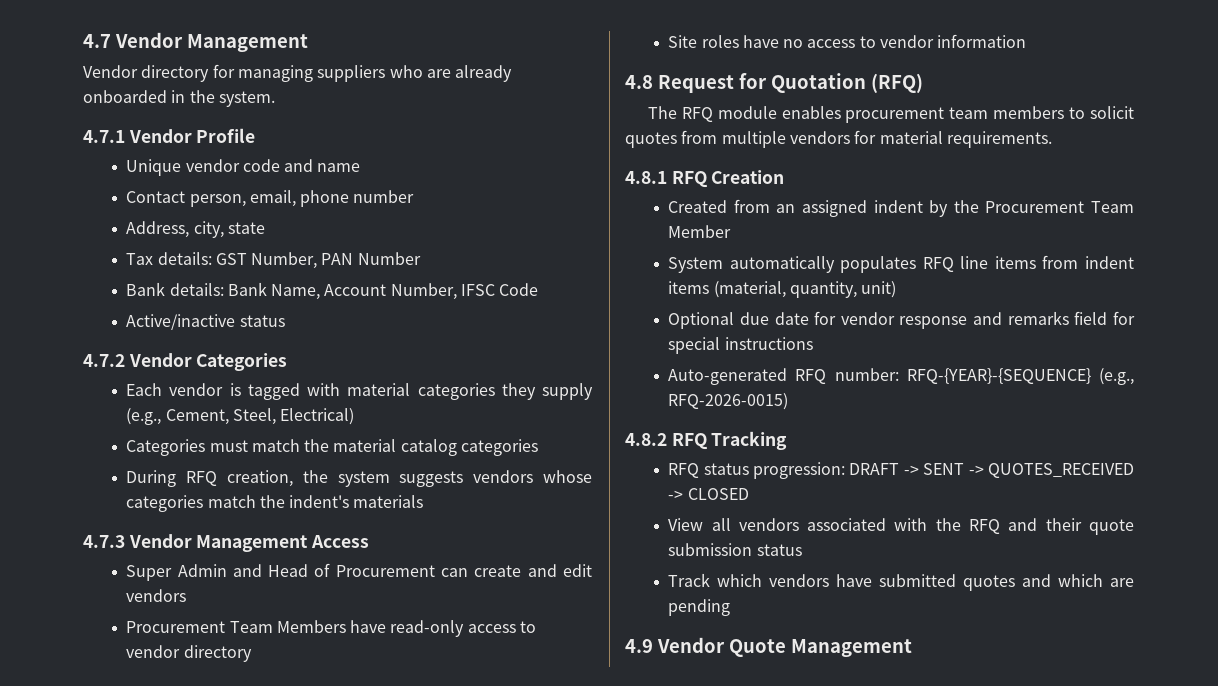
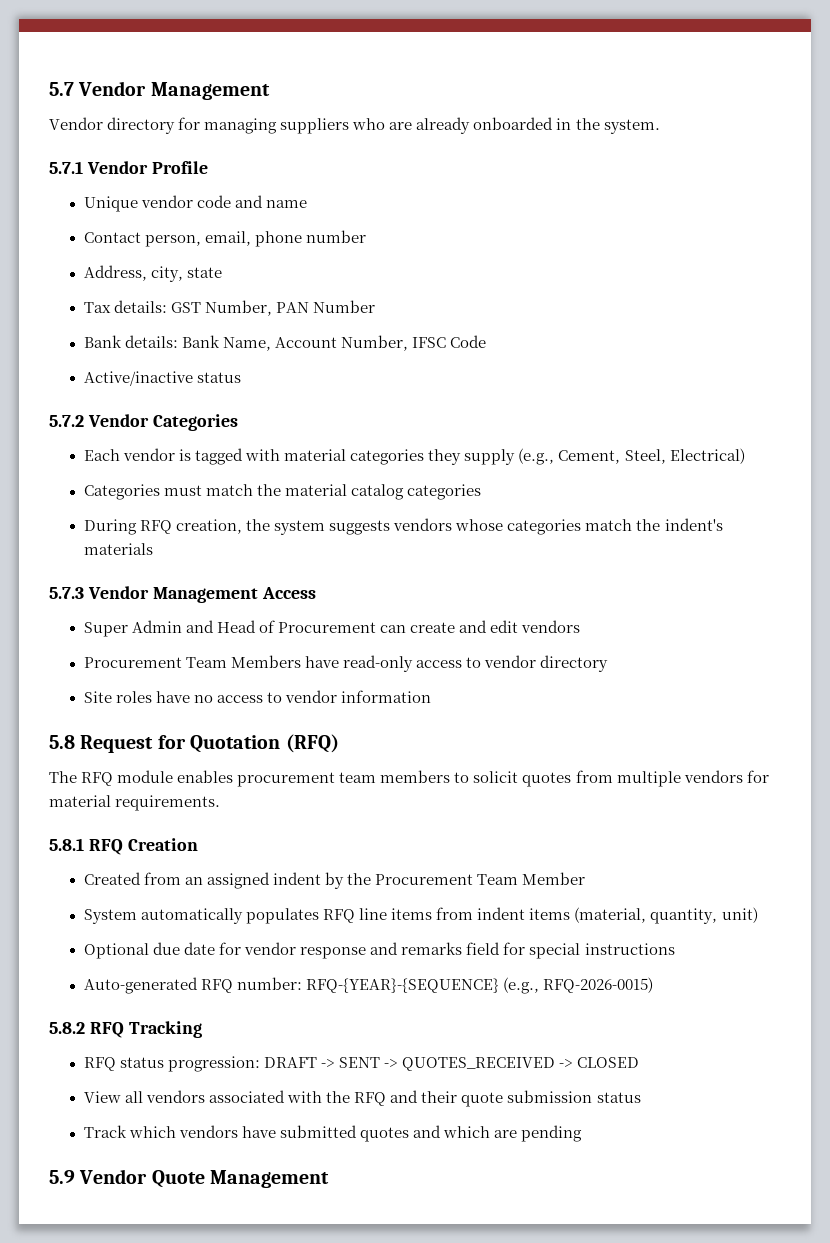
[83,34,111,48] 4.7 -> [49,82,74,96] 5.7
[83,130,125,143] 4.7.1 -> [49,161,83,174] 5.7.1
[83,354,125,367] 4.7.2 -> [49,415,84,427] 5.7.2
[83,535,125,548] 4.7.3 -> [49,587,84,599] 5.7.3
[625,75,653,89] 4.8 -> [49,735,75,749] 5.8
[625,171,667,184] 4.8.1 -> [49,838,84,851] 5.8.1
[625,433,667,446] 4.8.2 -> [49,1022,85,1034] 5.8.2
[625,639,653,653] 4.9 -> [49,1170,75,1184] 5.9

